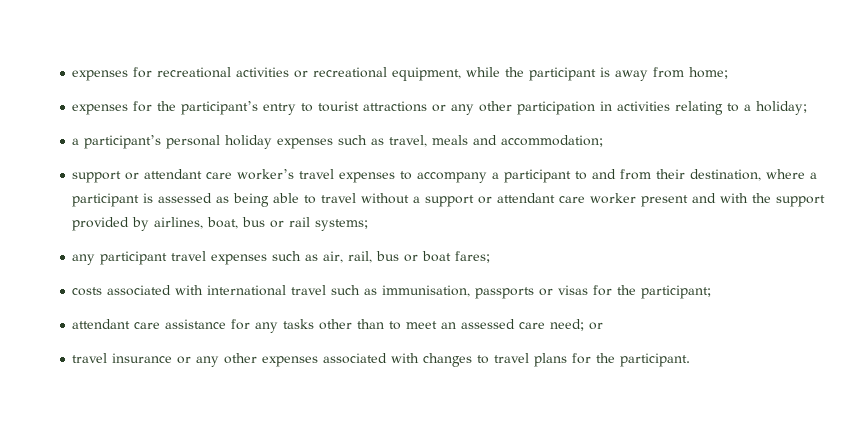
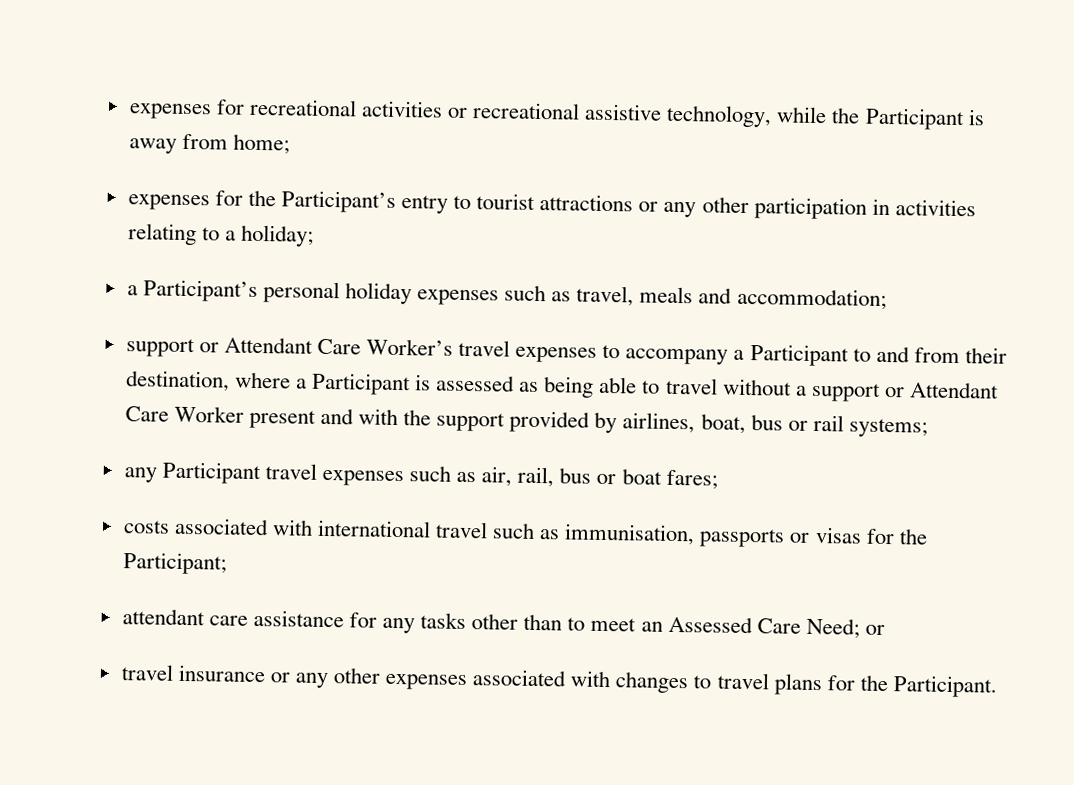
[392,67,462,81] equipment, -> [584,103,773,128] assistive technology,
[529,67,597,81] participant -> [864,107,965,131] Participant
[181,101,259,115] participant’s -> [280,190,396,213] Participant’s
[84,135,162,149] participant’s -> [142,279,258,302] Participant’s
[144,169,295,180] attendant care worker’s -> [223,336,454,356] Attendant Care Worker’s
[504,169,572,183] participant -> [749,344,849,367] Participant
[72,193,140,207] participant -> [310,372,411,396] Participant
[497,193,637,204] attendant care worker -> [908,381,999,399] [124,405,244,423] Attendant Care Worker
[100,251,168,265] participant -> [161,461,261,485] Participant
[641,285,712,299] participant; -> [122,552,227,575] Participant;
[461,319,585,331] assessed care need; -> [667,615,860,639] Assessed Care Need;
[620,353,691,367] participant. -> [892,675,997,698] Participant.

